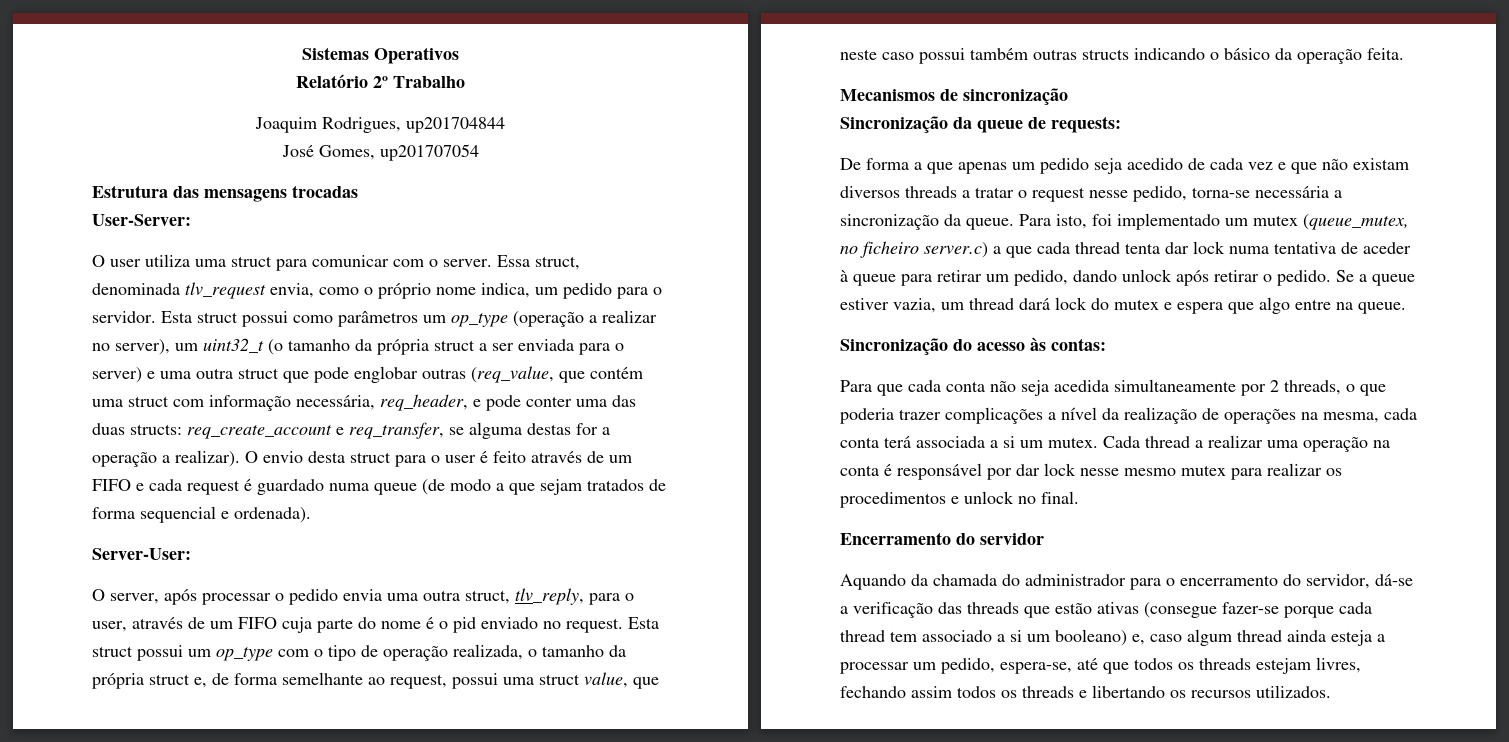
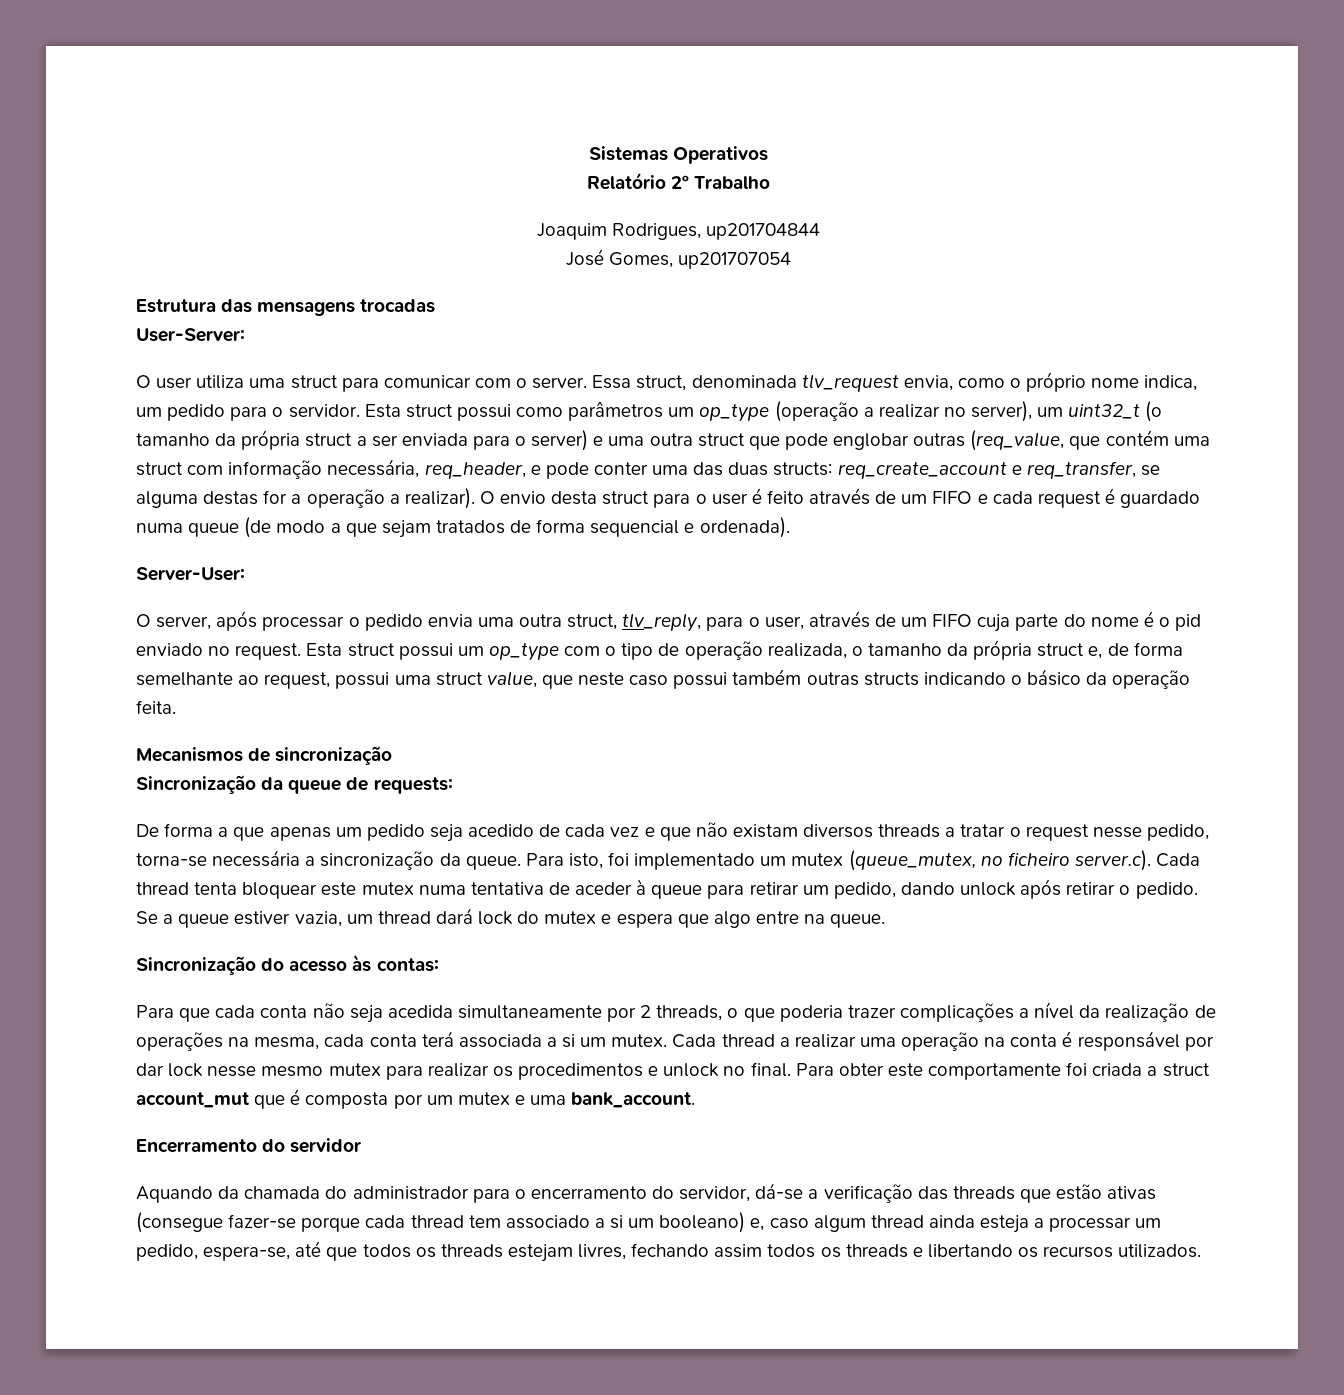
[924,241,1225,258] server.c) a que cada thread tenta dar lock -> [1074,850,1201,871] [136,882,414,899] server.c). Cada thread tenta bloquear este mutex
(1079, 497) none -> [795,1062,1210,1080] [136,1089,696,1109] Para obter este comportamente foi criada a struct account_mut que é composta por um mutex e uma bank_account.

